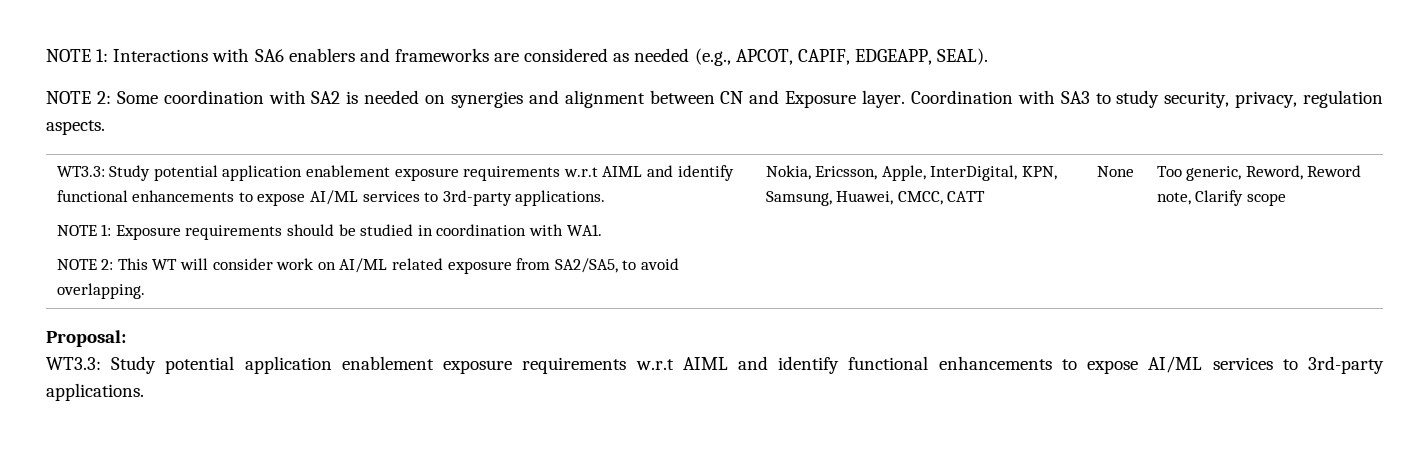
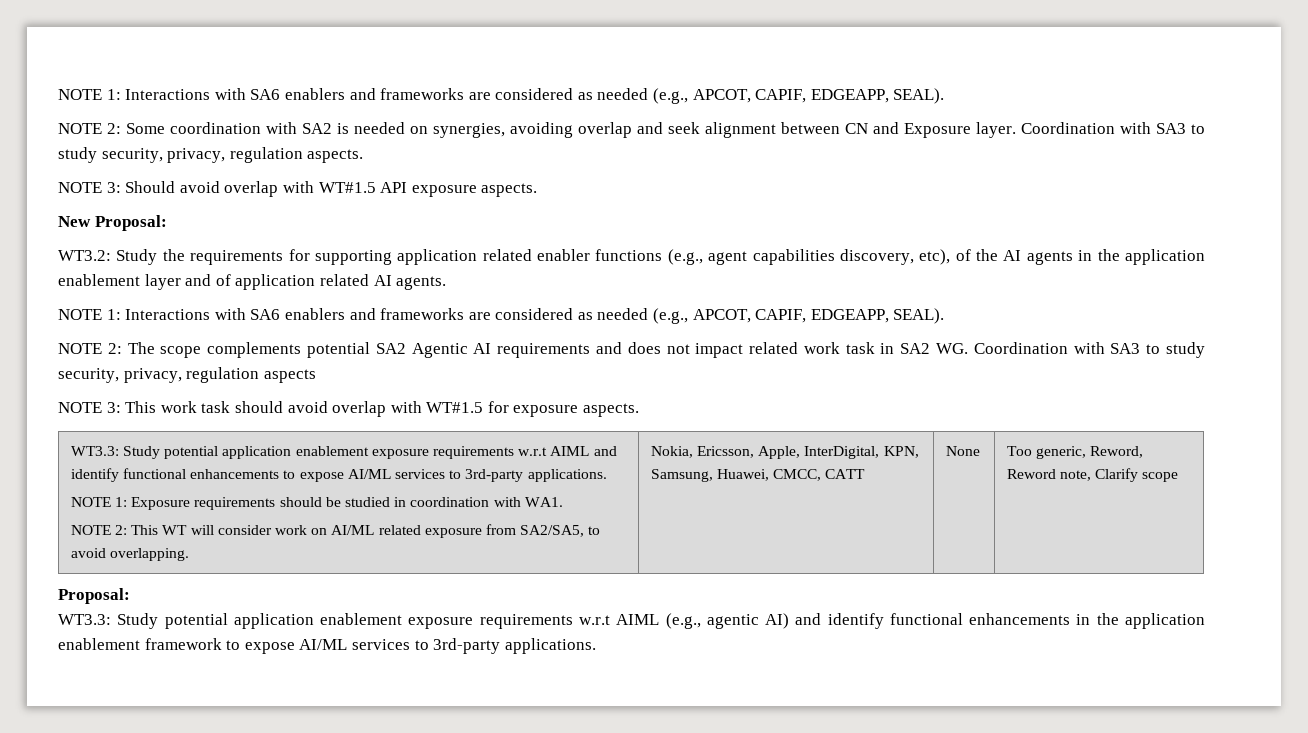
[450,90,559,108] synergies and -> [433,122,700,138] synergies, avoiding overlap and seek
(105, 127) none -> [58,181,538,197] [58,215,167,231] [58,249,1205,265] [58,274,447,290] [58,308,945,324] [58,342,1205,358] [58,367,316,383] [58,401,640,417] // NOTE 3: Should avoid overlap with WT#1.5 API exposure aspects. // New Proposal: // WT3.2: Study the requirements for supporting application related enabler functions (e.g., agent capabilities discovery, etc), of the AI agents in the application enablement layer and of application related AI agents. // NOTE 1: Interactions with SA6 enablers and frameworks are considered as needed (e.g., APCOT, CAPIF, EDGEAPP, SEAL). // NOTE 2: The scope complements potential SA2 Agentic AI requirements and does not impact related work task in SA2 WG. Coordination with SA3 to study security, privacy, regulation aspects // NOTE 3: This work task should avoid overlap with WT#1.5 for exposure aspects.
[738,356,1052,374] and identify functional enhancements -> [665,613,1206,629] [58,638,222,650] (e.g., agentic AI) and identify functional enhancements in the application enablement framework

